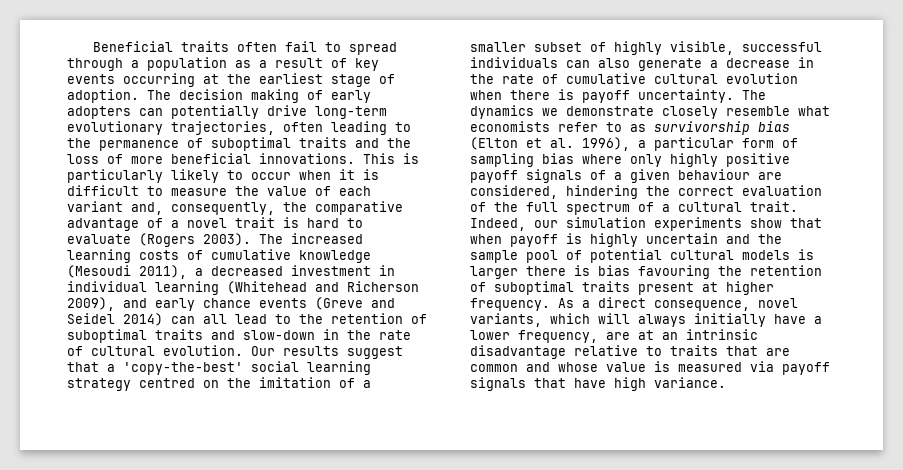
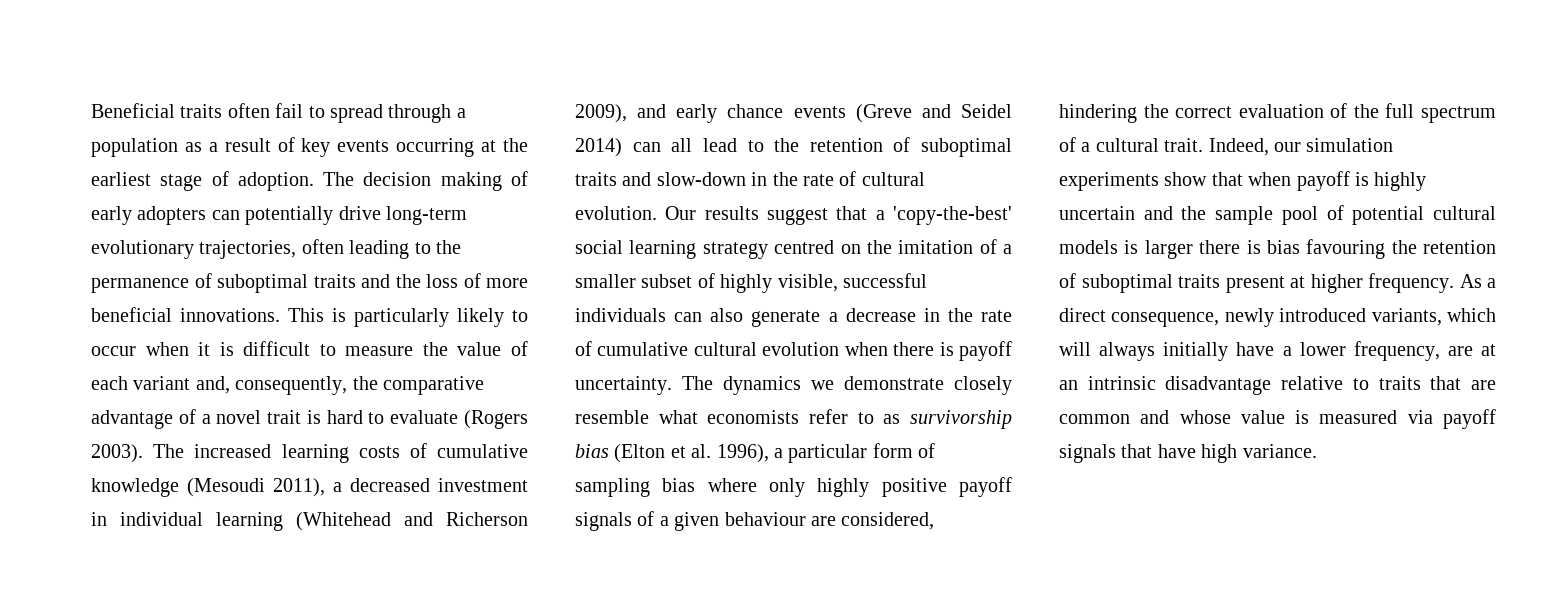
[758,298,798,308] novel -> [1224,308,1367,327] newly introduced

